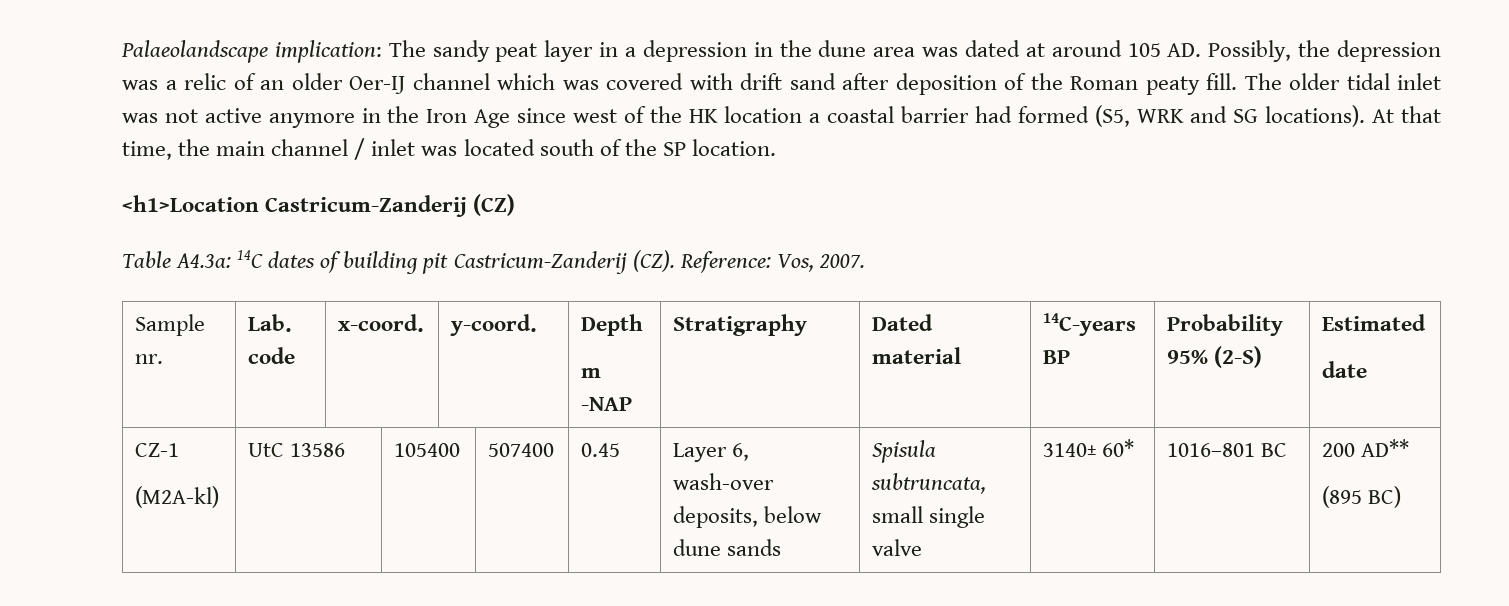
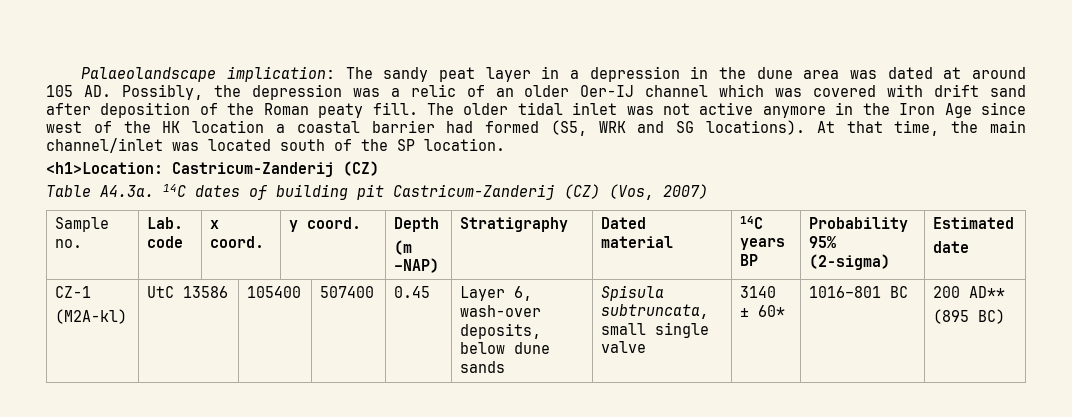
[271,138,416,160] channel / inlet -> [46,138,163,153] channel/inlet
[122,195,259,212] <h1>Location -> [46,162,163,174] <h1>Location:
[176,253,232,268] A4.3a: -> [100,185,154,197] A4.3a.
[632,250,865,273] (CZ). Reference: Vos, 2007. -> [564,184,708,200] (CZ) (Vos, 2007)
[135,354,164,364] nr. -> [55,239,83,248] no.
[338,314,425,332] [450,314,538,336] x-coord. | y-coord. -> [210,220,220,229] [210,236,265,248] [289,217,362,232] x coord. | y coord.
[581,368,602,378] [581,397,633,411] m -NAP -> [394,240,413,255] [394,258,440,273] (m –NAP)
[1043,313,1137,336] 14C-years -> [740,216,764,229] [740,238,786,250] 14C years
[1214,346,1263,368] (2-S) -> [809,254,891,270] (2-sigma)
[1043,443,1097,457] 3140± -> [740,286,777,298] [740,308,750,317] 3140 ±

